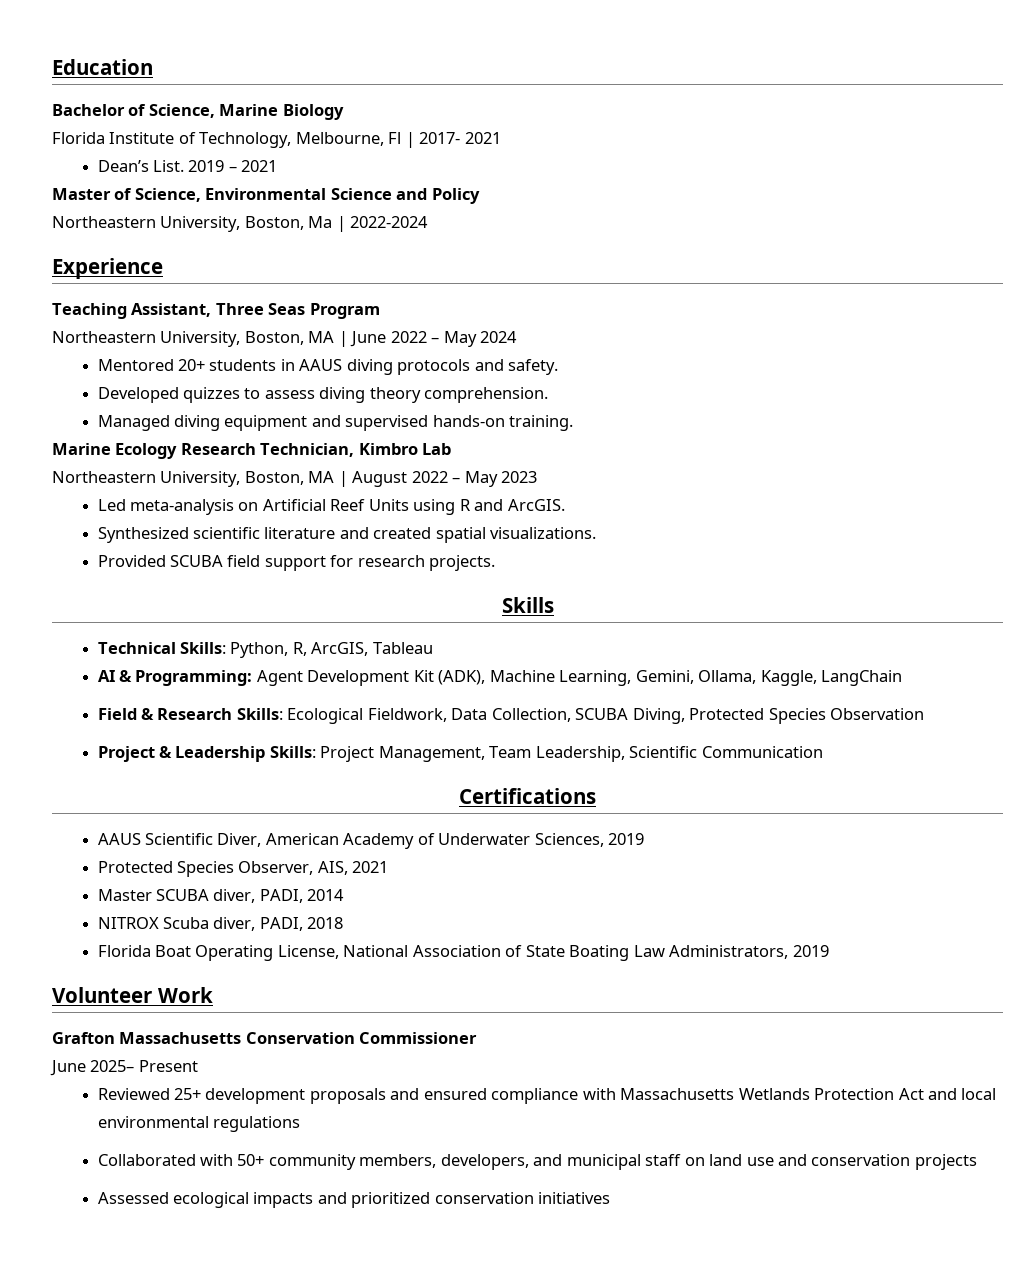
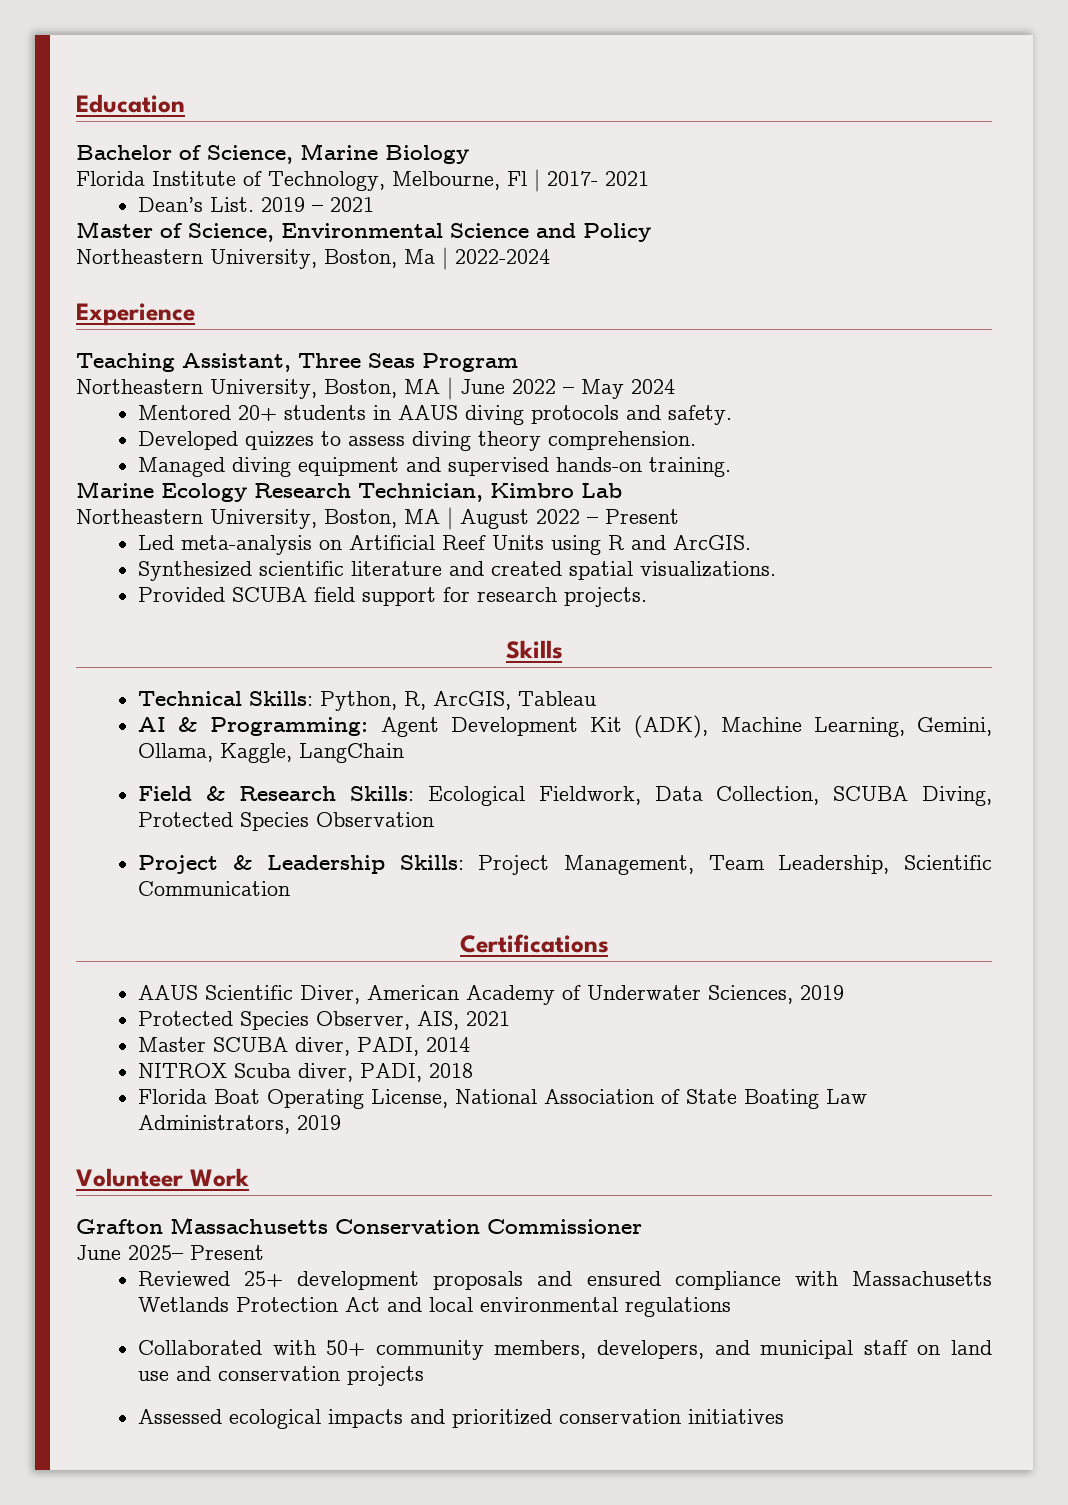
[464,471,538,487] May 2023 -> [605,509,679,524] Present

